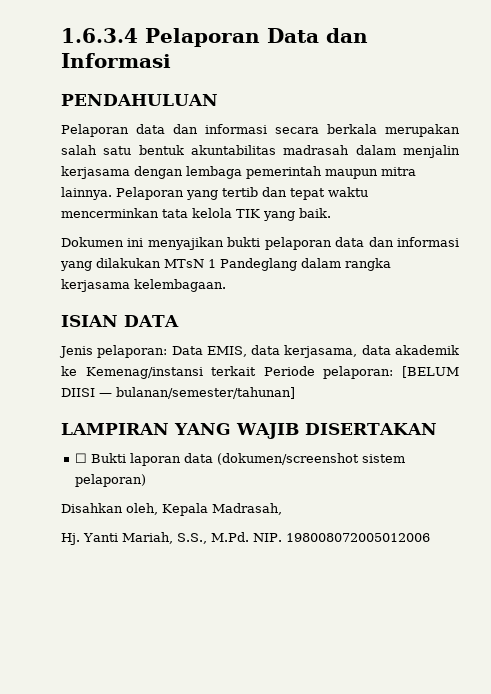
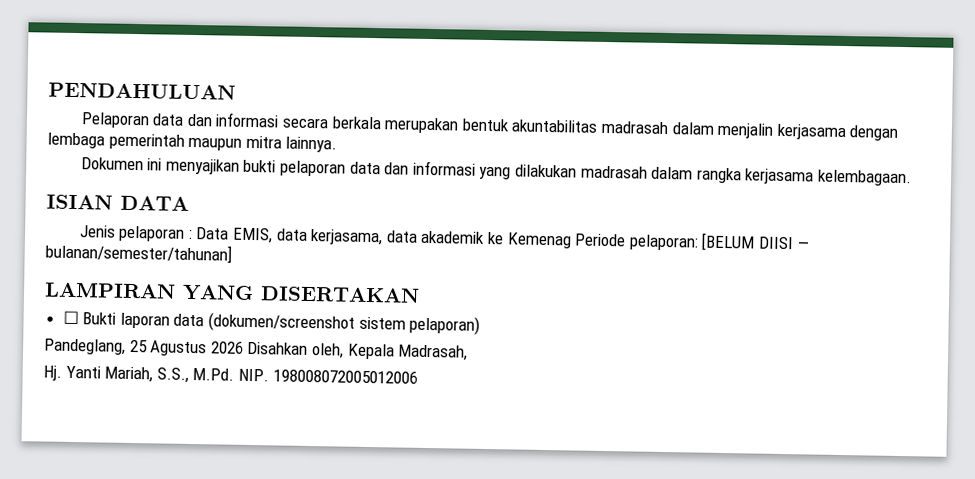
[61,28,368,47] [61,53,171,68] 1.6.3.4 Pelaporan Data dan Informasi // -> (48, 91) none
[61,145,132,155] salah satu -> (460, 125) none
[116,187,368,200] [61,208,331,221] Pelaporan yang tertib dan tepat waktu mencerminkan tata kelola TIK yang baik. -> (338, 144) none
[164,258,297,271] MTsN 1 Pandeglang -> [580,165,648,179] madrasah
[97,345,168,358] pelaporan: -> [118,225,193,242] pelaporan :
[85,366,257,379] Kemenag/instansi terkait -> [506,232,572,249] Kemenag
[235,423,299,439] WAJIB -> (254, 293) none
(146, 480) none -> [44,338,244,357] Pandeglang, 25 Agustus 2026

